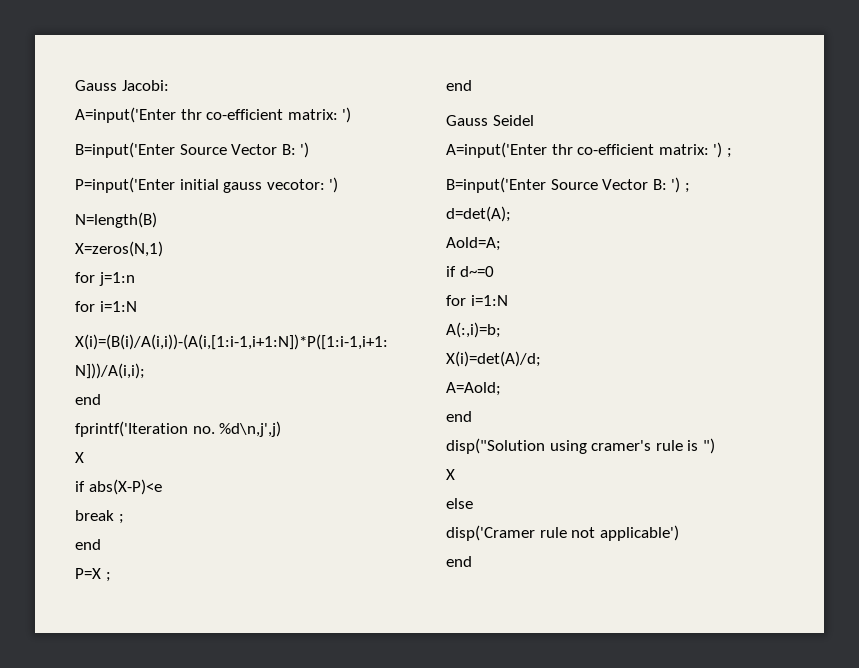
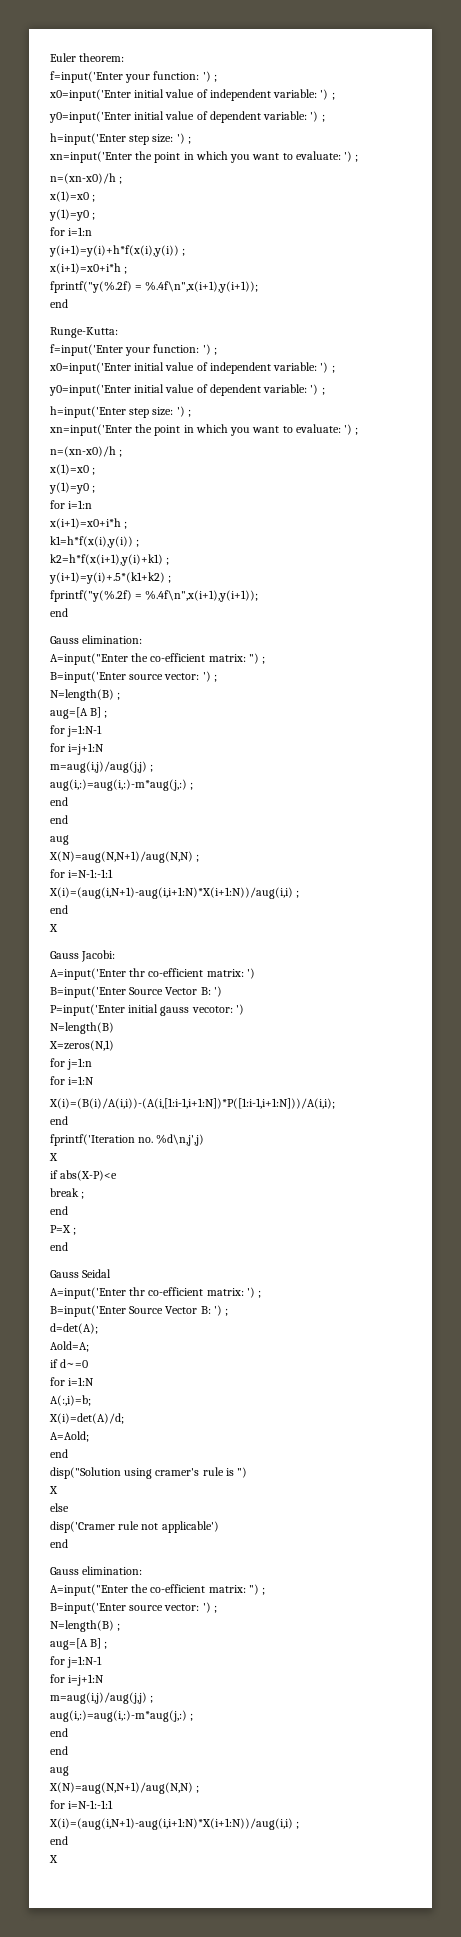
(75, 85) none -> [50,53,125,62] [50,71,217,83] [49,89,335,101] [49,111,325,123] [50,133,191,145] [49,151,359,163] [50,173,123,184] [49,191,96,202] [49,209,96,221] [50,227,93,236] [49,245,186,257] [49,263,128,274] [50,281,259,293] [50,299,68,308] [50,327,118,338] [50,344,217,356] [49,362,335,374] [49,384,325,396] [50,406,191,418] [49,424,359,436] [50,446,123,457] [49,464,96,475] [49,482,96,494] [50,500,93,509] [49,518,128,529] [50,536,140,548] [50,554,170,566] [49,572,172,584] [50,590,259,602] [50,608,68,617] [50,635,143,644] [50,653,266,665] [50,671,217,683] [50,689,121,701] [50,707,108,719] [50,725,103,737] [50,743,105,755] [50,761,154,773] [50,779,194,791] [50,797,68,806] [50,815,68,824] [50,835,69,845] [49,851,200,863] [50,869,114,878] [49,887,300,899] [50,905,68,914] [49,924,58,932] Euler theorem: // f=input('Enter your function: ') ; // x0=input('Enter initial value of independent variable: ') ; // y0=input('Enter initial value of dependent variable: ') ; // h=input('Enter step size: ') ; // xn=input('Enter the point in which you want to evaluate: ') ; // n=(xn-x0)/h ; // x(1)=x0 ; // y(1)=y0 ; // for i=1:n // y(i+1)=y(i)+h*f(x(i),y(i)) ; // x(i+1)=x0+i*h ; // fprintf("y(%.2f) = %.4f\n",x(i+1),y(i+1)); // end // Runge-Kutta: // f=input('Enter your function: ') ; // x0=input('Enter initial value of independent variable: ') ; // y0=input('Enter initial value of dependent variable: ') ; // h=input('Enter step size: ') ; // xn=input('Enter the point in which you want to evaluate: ') ; // n=(xn-x0)/h ; // x(1)=x0 ; // y(1)=y0 ; // for i=1:n // x(i+1)=x0+i*h ; // k1=h*f(x(i),y(i)) ; // k2=h*f(x(i+1),y(i)+k1) ; // y(i+1)=y(i)+.5*(k1+k2) ; // fprintf("y(%.2f) = %.4f\n",x(i+1),y(i+1)); // end // Gauss elimination: // A=input("Enter the co-efficient matrix: ") ; // B=input('Enter source vector: ') ; // N=length(B) ; // aug=[A B] ; // for j=1:N-1 // for i=j+1:N // m=aug(i,j)/aug(j,j) ; // aug(i,:)=aug(i,:)-m*aug(j,:) ; // end // end // aug // X(N)=aug(N,N+1)/aug(N,N) ; // for i=N-1:-1:1 // X(i)=(aug(i,N+1)-aug(i,i+1:N)*X(i+1:N))/aug(i,i) ; // end // X //
[492,115,534,126] Seidel -> [82,1269,112,1278] Seidal
(472, 561) none -> [50,1566,143,1575] [50,1584,266,1596] [50,1602,217,1614] [50,1620,121,1632] [50,1638,108,1650] [50,1656,103,1668] [50,1674,105,1686] [50,1692,154,1704] [50,1710,194,1722] [50,1728,68,1737] [50,1746,68,1755] [50,1766,69,1776] [49,1782,200,1794] [50,1800,114,1809] [49,1818,300,1830] [50,1836,68,1845] [49,1855,58,1863] // Gauss elimination: // A=input("Enter the co-efficient matrix: ") ; // B=input('Enter source vector: ') ; // N=length(B) ; // aug=[A B] ; // for j=1:N-1 // for i=j+1:N // m=aug(i,j)/aug(j,j) ; // aug(i,:)=aug(i,:)-m*aug(j,:) ; // end // end // aug // X(N)=aug(N,N+1)/aug(N,N) ; // for i=N-1:-1:1 // X(i)=(aug(i,N+1)-aug(i,i+1:N)*X(i+1:N))/aug(i,i) ; // end // X

